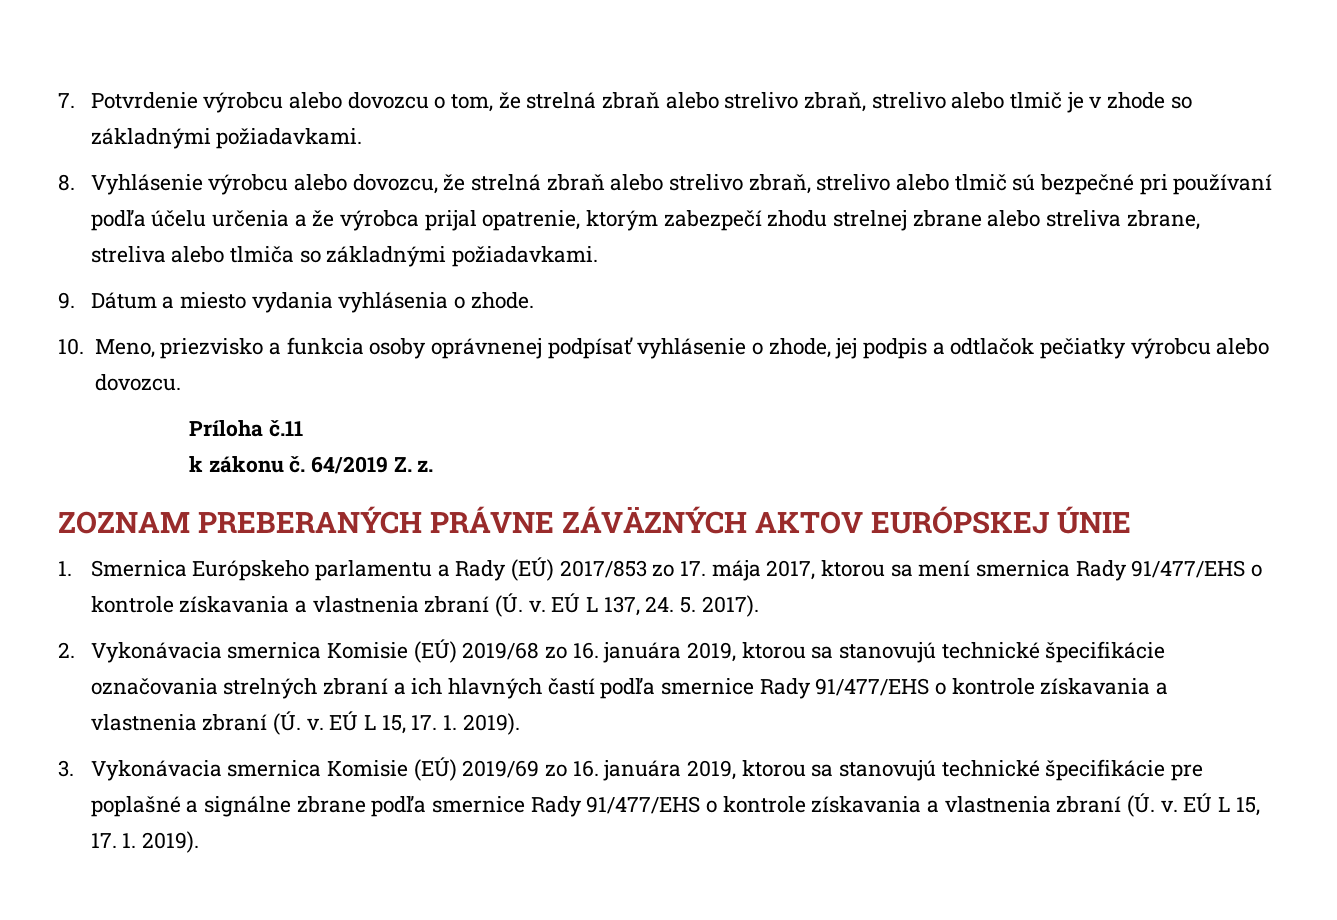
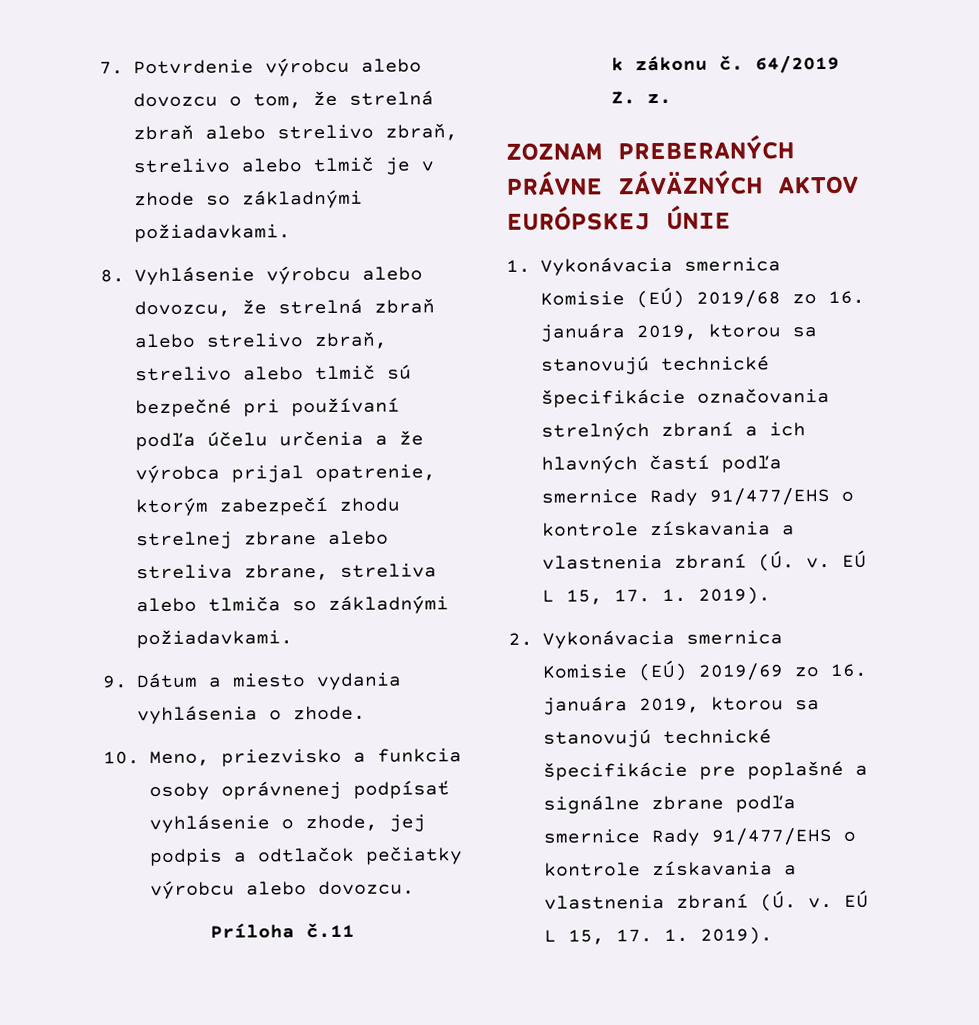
[90,557,1263,581] [90,593,759,617] [58,642,75,658] Smernica Európskeho parlamentu a Rady (EÚ) 2017/853 zo 17. mája 2017, ktorou sa mení smernica Rady 91/477/EHS o kontrole získavania a vlastnenia zbraní (Ú. v. EÚ L 137, 24. 5. 2017). // 2. -> (531, 266) none
[58,760,74,777] 3. -> [508,632,533,646] 2.

